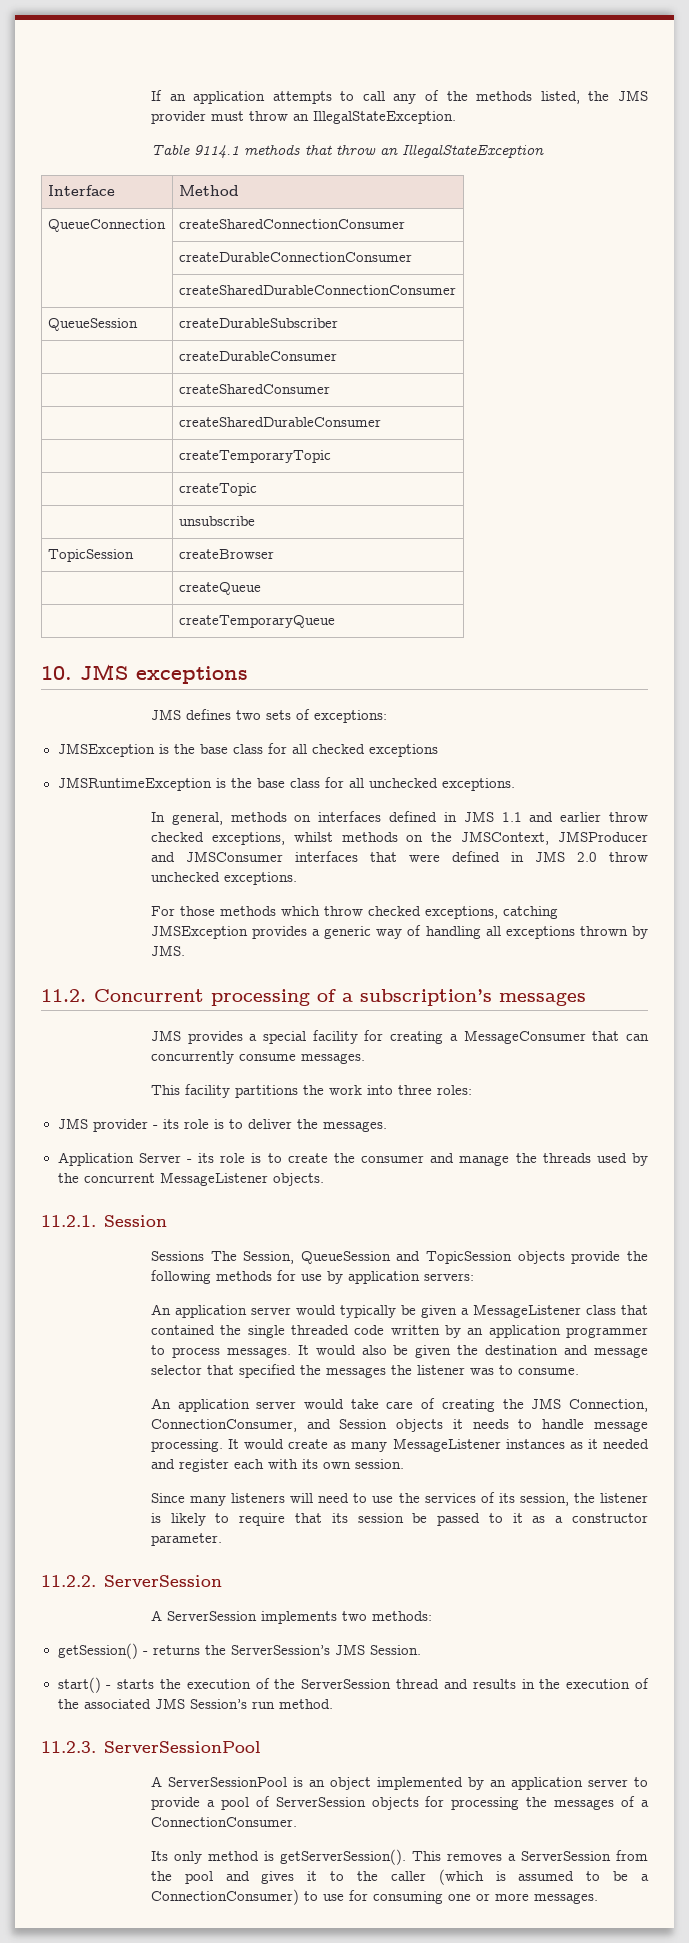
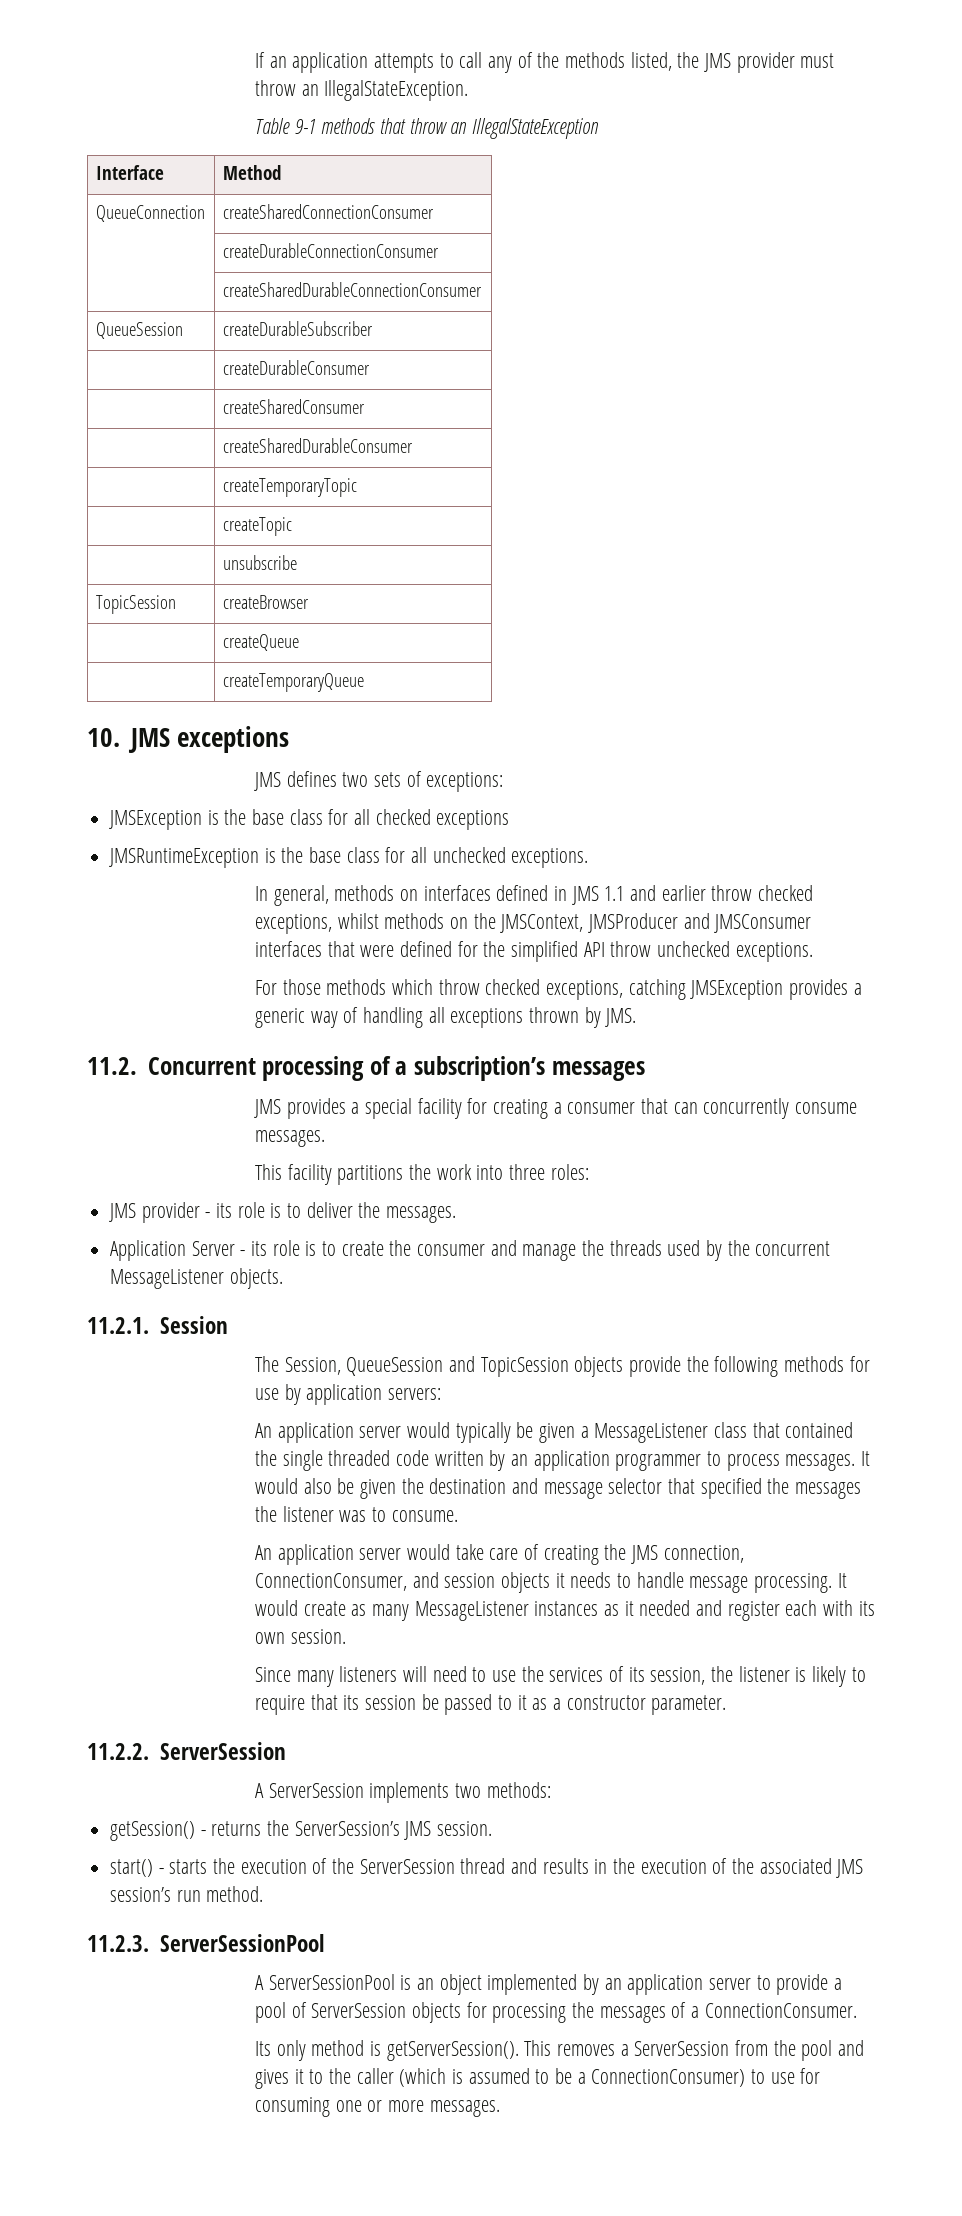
[193,145,239,158] 9114.1 -> [294,119,316,134] 9-1
[510,851,597,862] in JMS 2.0 -> [457,941,605,962] for the simplified API
[463,1030,586,1044] MessageConsumer -> [567,1102,636,1114] consumer
[150,1251,204,1261] Sessions -> (228, 1325) none
[569,1399,648,1412] Connection, -> [663,1545,744,1563] connection,
[339,1419,388,1429] Session -> [444,1573,496,1588] session
[369,1645,421,1655] Session. -> [437,1821,493,1836] session.
[189,1699,247,1709] Session’s -> [110,1887,172,1902] session’s

